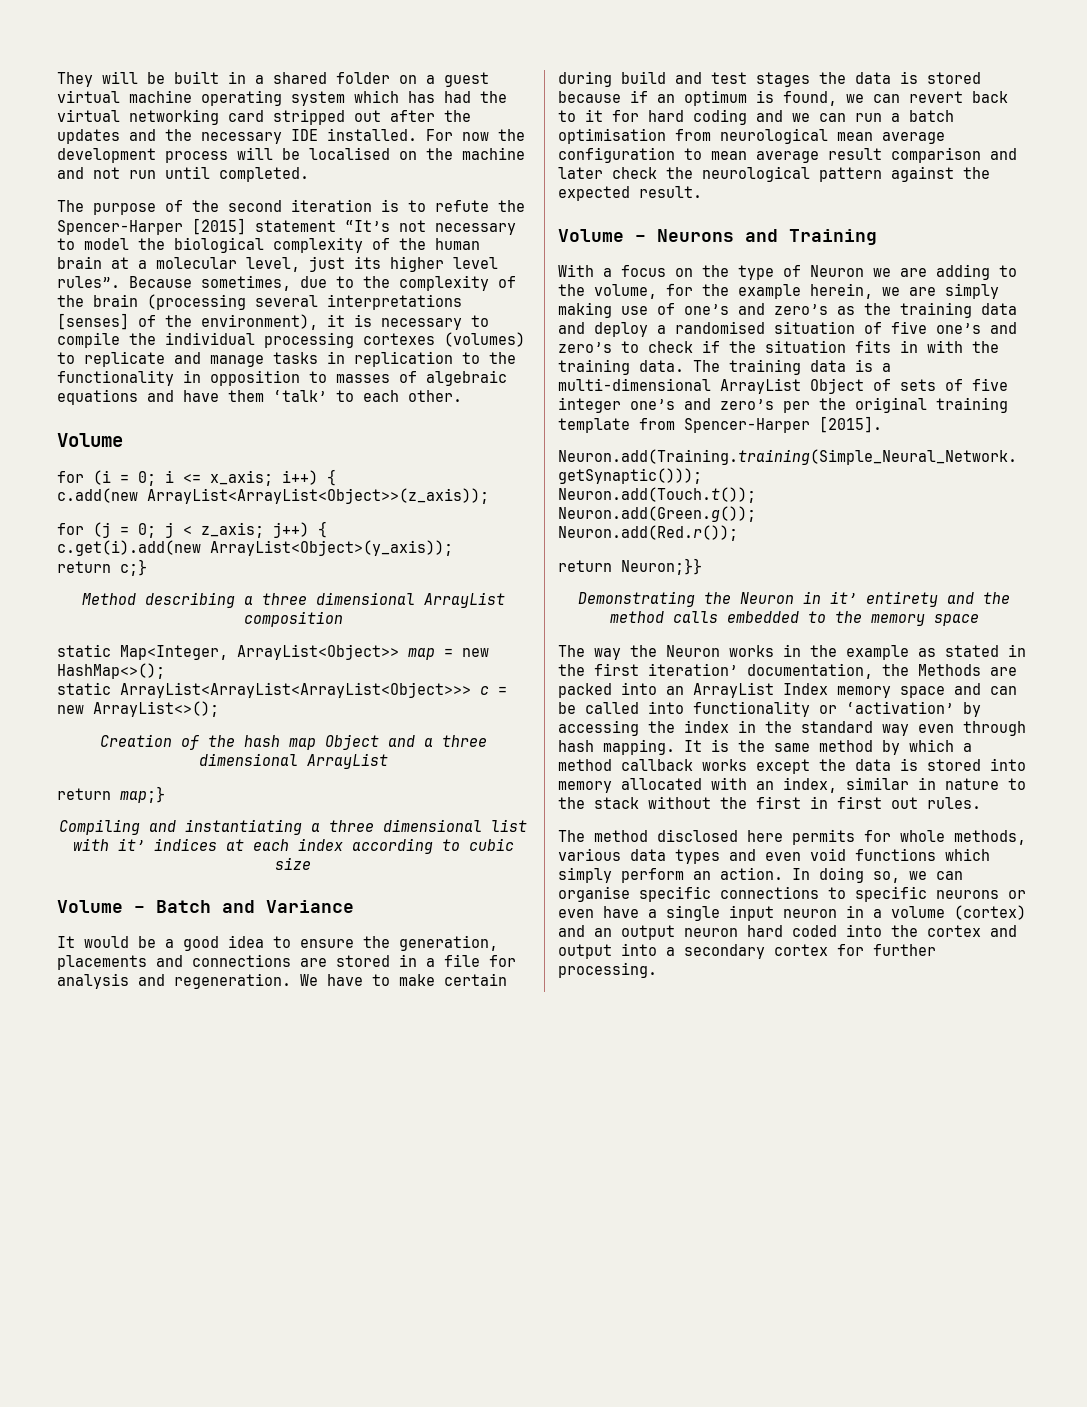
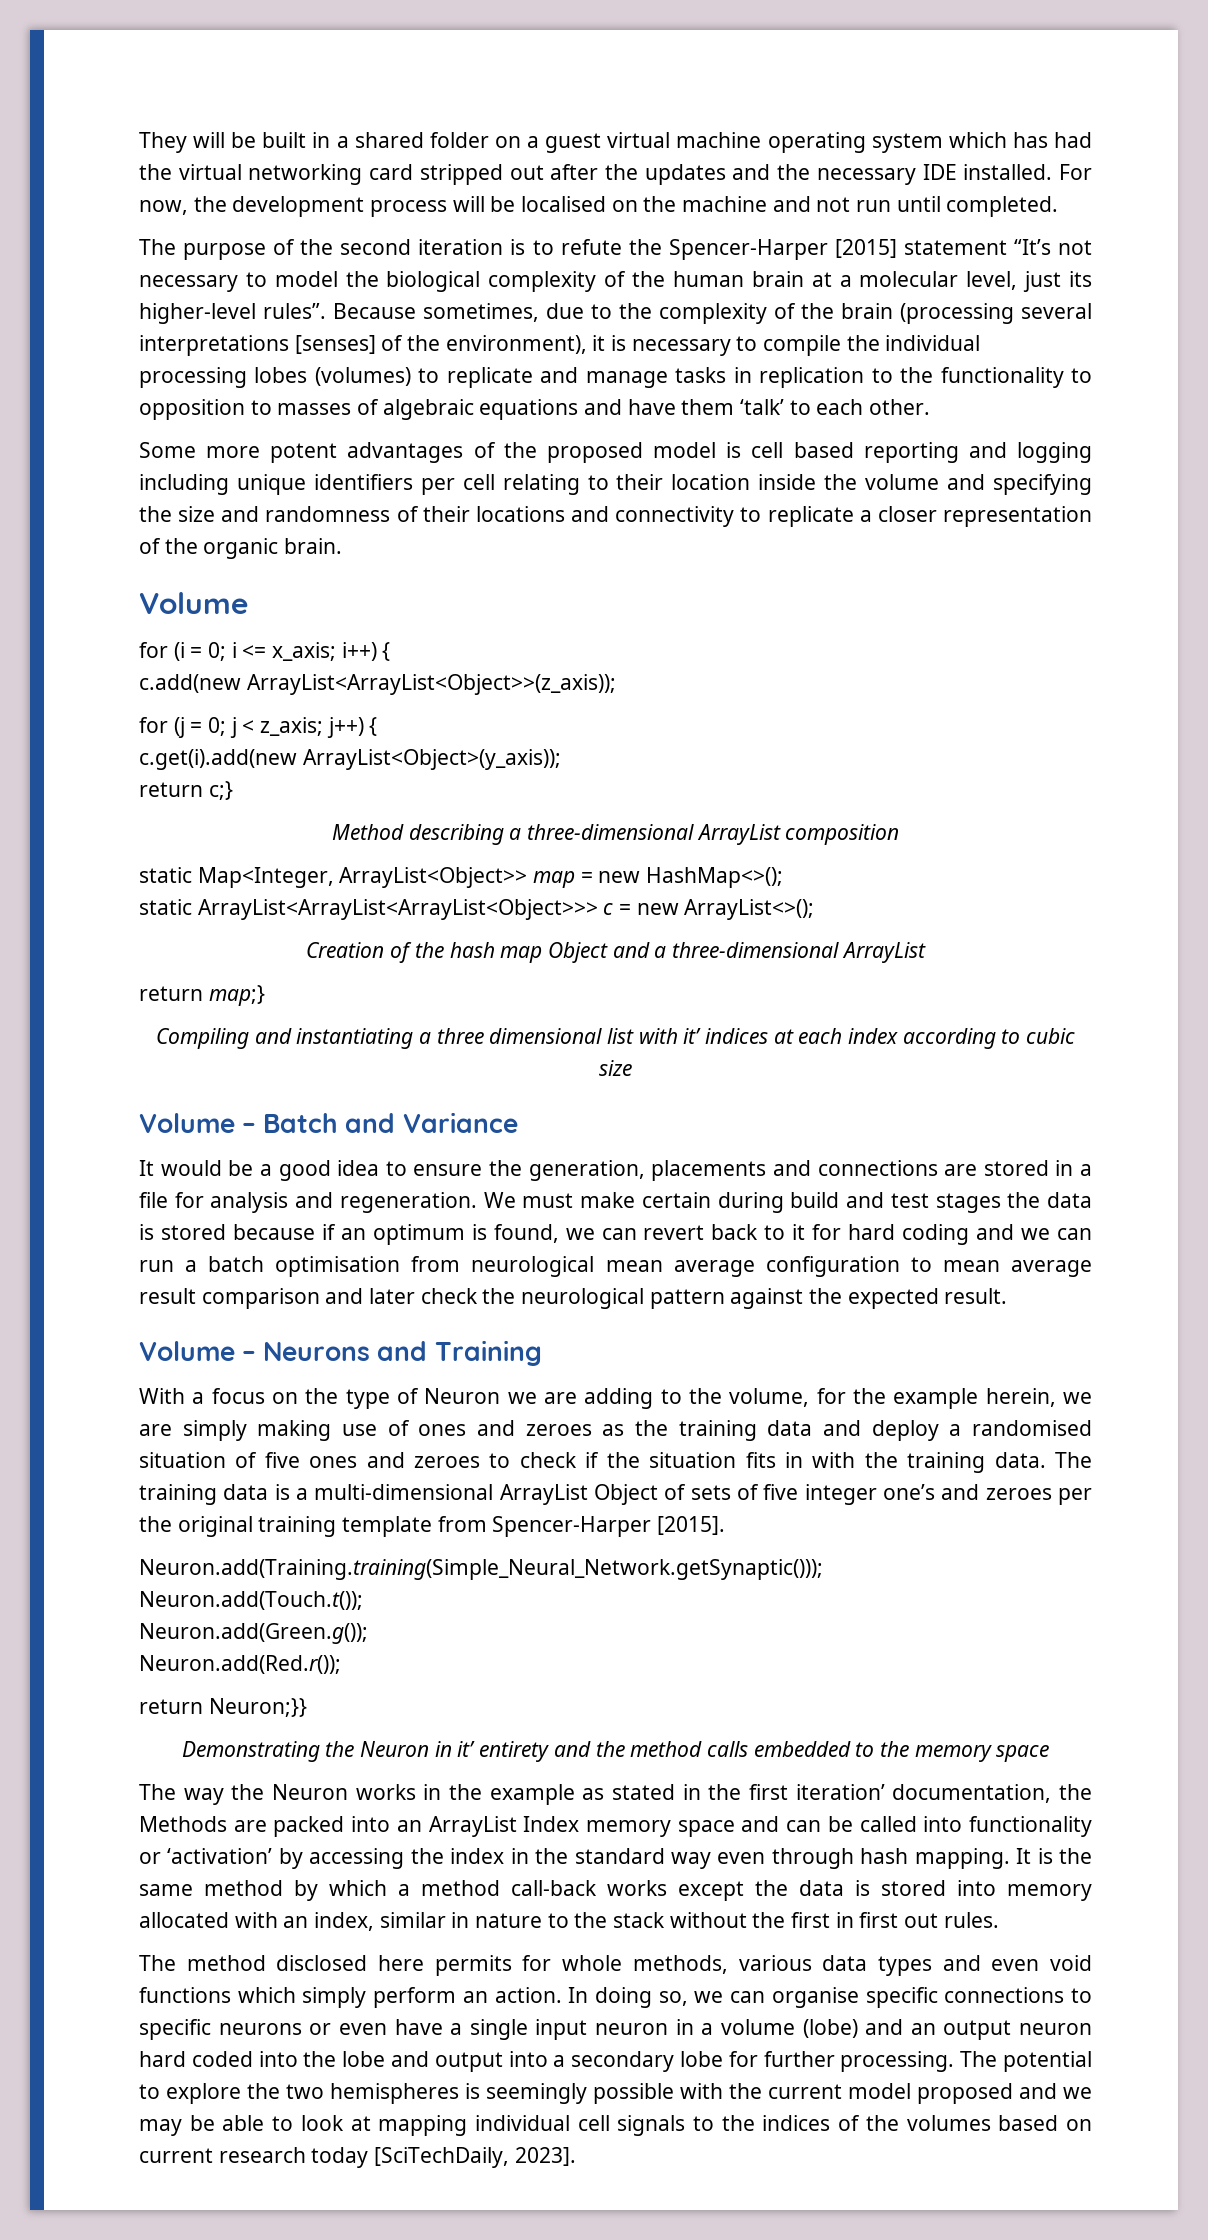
[462,132,489,141] now -> [139,200,188,215] now,
[390,256,498,272] higher level -> [139,303,256,324] higher-level
[363,333,435,345] cortexes -> [254,367,308,383] lobes
[183,370,201,383] in -> [1071,368,1092,383] to
(462, 396) none -> [139,442,1092,463] [139,474,1092,495] [139,506,1092,527] [139,538,343,559] // Some more potent advantages of the proposed model is cell based reporting and logging including unique identifiers per cell relating to their location inside the volume and specifying the size and randomness of their locations and connectivity to replicate a closer representation of the organic brain.
[261,592,415,605] three dimensional -> [526,824,694,840] three-dimensional
[441,735,487,747] [198,753,298,766] three dimensional -> [671,942,839,958] three-dimensional
[327,974,390,986] have to -> [522,1193,574,1208] must
[684,303,828,315] one’s and zero’s -> [418,1420,592,1436] ones and zeroes
[936,322,1017,334] [558,342,612,353] one’s and zero’s -> [309,1452,481,1468] ones and zeroes
[720,399,774,410] zero’s -> [985,1488,1052,1500] zeroes
[621,759,693,771] callback -> [511,1880,597,1896] call-back
[954,905,1026,920] (cortex) -> [802,2019,858,2038] (lobe)
[927,925,981,937] cortex -> [342,2051,386,2067] lobe
[774,944,828,956] cortex -> [680,2051,723,2067] lobe
(657, 970) none -> [960,2051,1092,2072] [139,2083,1092,2104] [139,2115,1093,2136] [139,2147,576,2168] The potential to explore the two hemispheres is seemingly possible with the current model proposed and we may be able to look at mapping individual cell signals to the indices of the volumes based on current research today [SciTechDaily, 2023].

